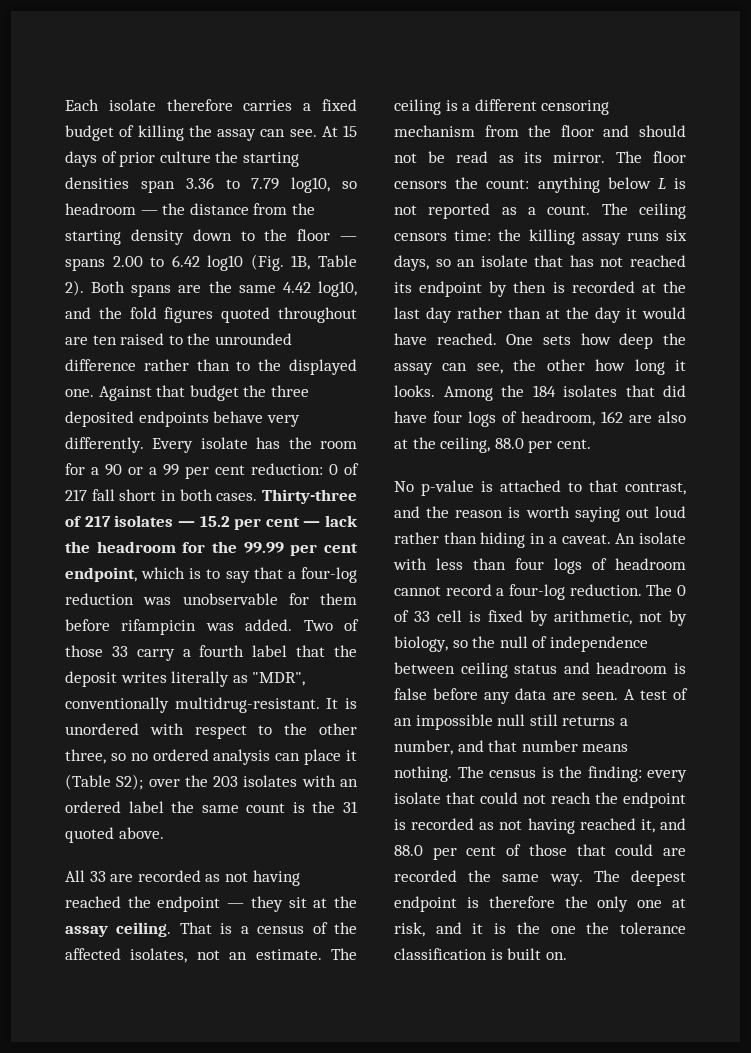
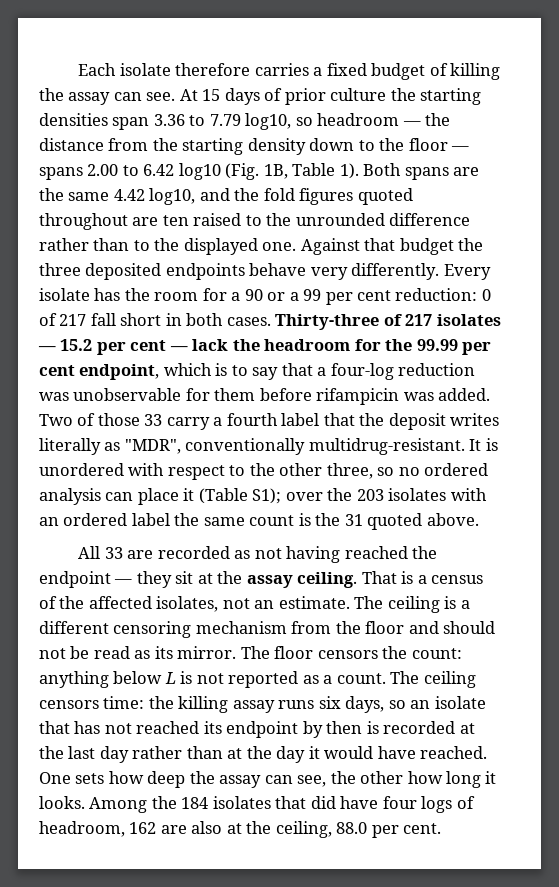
[65,280,84,296] 2). -> [339,163,359,179] 1).
[116,774,144,790] S2); -> [252,488,282,504] S1);
[394,480,686,496] [394,506,686,522] [394,532,686,548] [393,558,686,574] [394,584,686,600] [394,610,687,626] [394,636,648,652] [394,662,686,678] [394,688,688,704] [394,714,628,730] [394,740,629,755] [394,766,687,782] [394,792,686,808] [394,818,686,834] [394,844,686,860] [394,870,686,886] [394,896,686,912] [394,922,686,937] [394,948,567,960] // No p-value is attached to that contrast, and the reason is worth saying out loud rather than hiding in a caveat. An isolate with less than four logs of headroom cannot record a four-log reduction. The 0 of 33 cell is fixed by arithmetic, not by biology, so the null of independence between ceiling status and headroom is false before any data are seen. A test of an impossible null still returns a number, and that number means nothing. The census is the finding: every isolate that could not reach the endpoint is recorded as not having reached it, and 88.0 per cent of those that could are recorded the same way. The deepest endpoint is therefore the only one at risk, and it is the one the tolerance classification is built on. -> (442, 828) none

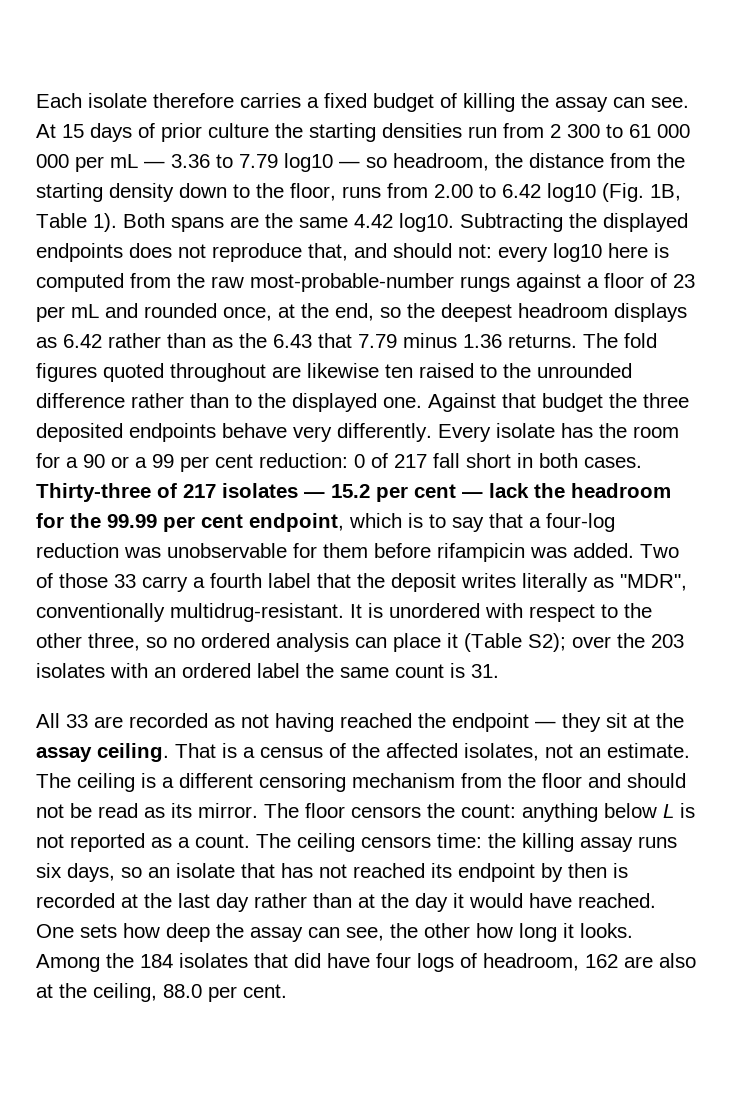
[112,113,421,130] span 3.36 to 7.79 log10, so headroom — -> [468,123,690,138] [36,153,489,172] run from 2 300 to 61 000 000 per mL — 3.36 to 7.79 log10 — so headroom,
[408,138,470,151] [39,167,83,180] floor — spans -> [290,183,428,201] floor, runs from
[149,188,260,205] log10, and the -> [399,213,688,232] [36,243,669,262] [36,273,695,292] [36,303,687,322] [36,333,618,348] log10. Subtracting the displayed endpoints does not reproduce that, and should not: every log10 here is computed from the raw most-probable-number rungs against a floor of 23 per mL and rounded once, at the end, so the deepest headroom displays as 6.42 rather than as the 6.43 that 7.79 minus 1.36 returns. The
(159, 221) none -> [307,363,379,378] likewise
[252,488,282,504] S1); -> [528,633,566,652] S2);
[315,513,479,530] the 31 quoted above. -> [471,664,499,678] 31.

